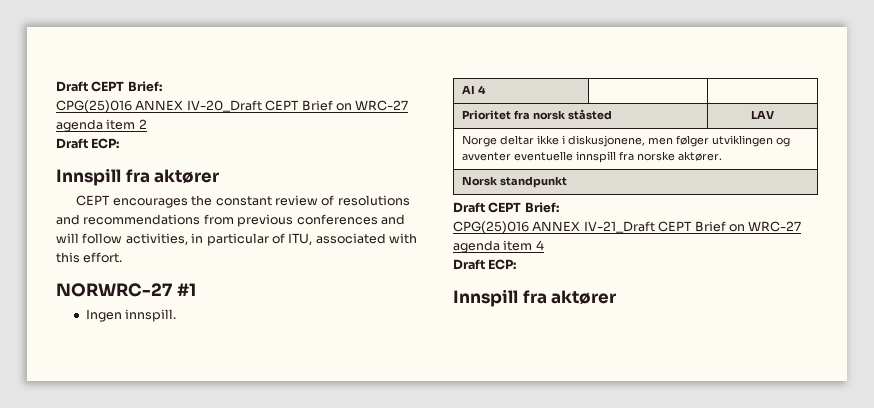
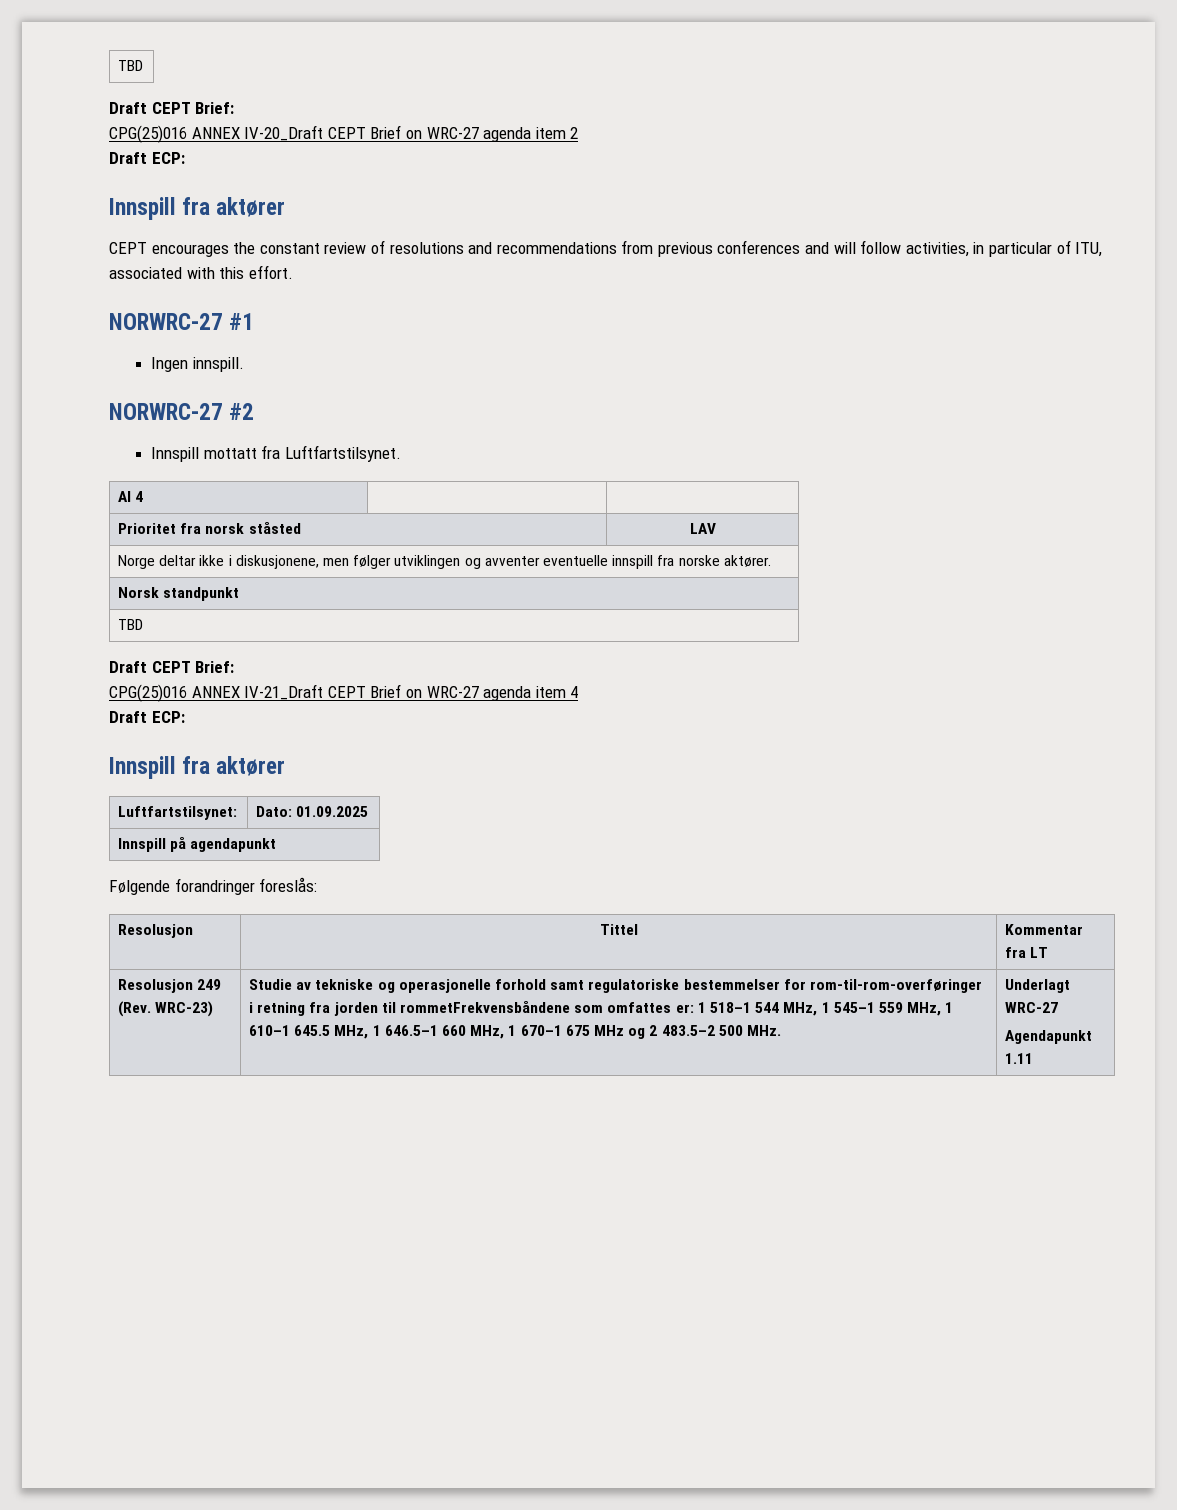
(56, 86) none -> [118,60,144,71] TBD //
(177, 315) none -> [109,403,255,420] [151,445,401,462] // NORWRC-27 #2 // Innspill mottatt fra Luftfartstilsynet.
(568, 182) none -> [118,619,144,630] // TBD
(617, 297) none -> [118,806,238,820] [256,806,369,817] [118,837,277,852] [109,877,318,895] [118,924,194,938] [599,924,638,935] [1005,924,1084,935] [1005,947,1049,958] [118,979,222,993] [118,1001,214,1017] [249,979,982,993] [249,1001,954,1016] [249,1025,781,1039] [1005,979,1071,993] [1005,1002,1059,1013] [1005,1030,1093,1044] [1005,1053,1034,1064] // Luftfartstilsynet: | Dato: 01.09.2025 // Innspill på agendapunkt // Følgende forandringer foreslås: // Resolusjon | Tittel | Kommentar fra LT // Resolusjon 249 (Rev. WRC-23) | Studie av tekniske og operasjonelle forhold samt regulatoriske bestemmelser for rom-til-rom-overføringer i retning fra jorden til rommetFrekvensbåndene som omfattes er: 1 518–1 544 MHz, 1 545–1 559 MHz, 1 610–1 645.5 MHz, 1 646.5–1 660 MHz, 1 670–1 675 MHz og 2 483.5–2 500 MHz. | Underlagt WRC-27 // Agendapunkt 1.11

